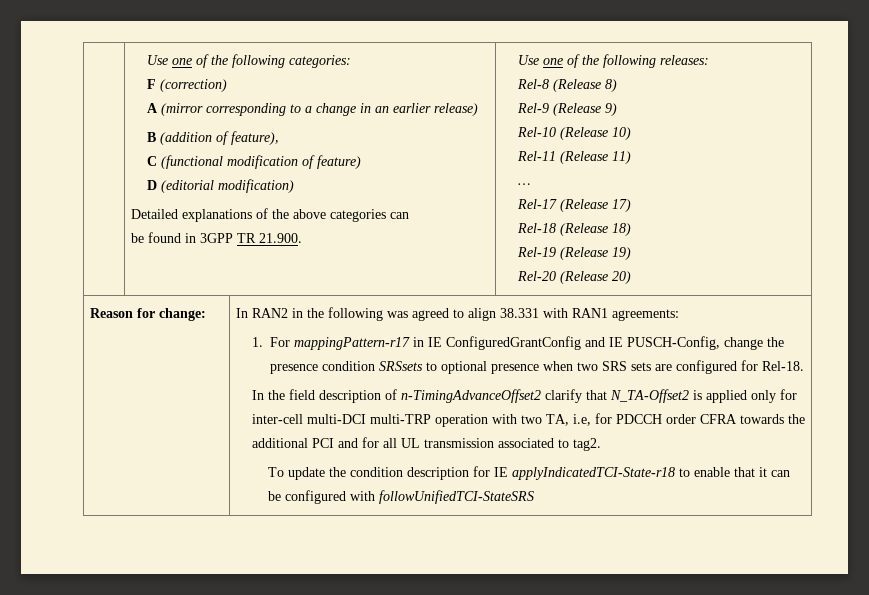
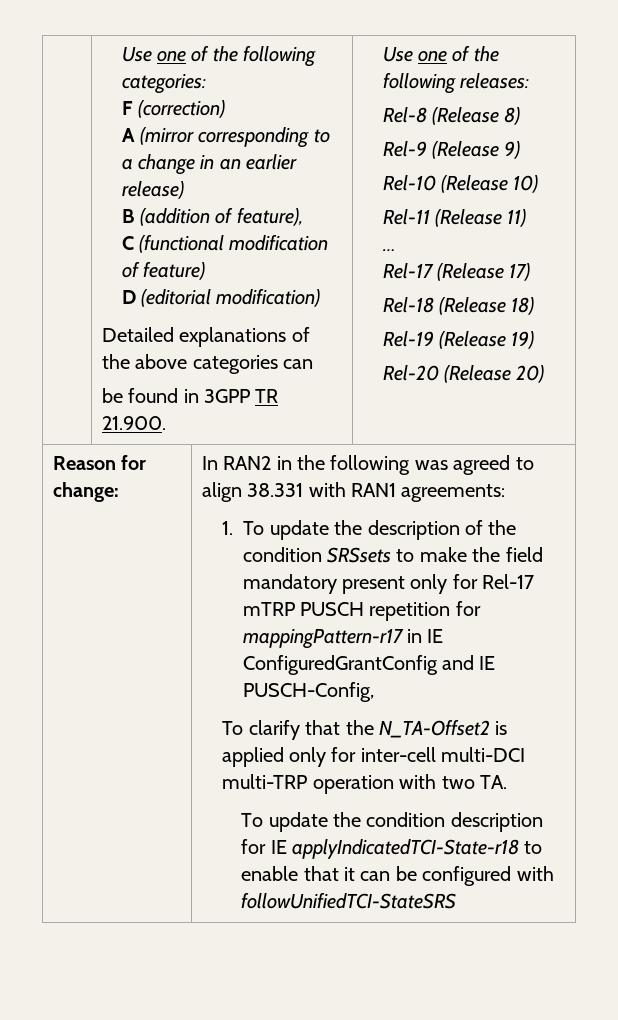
[269,337,290,347] For -> [242,520,517,540] [242,547,543,563] [242,574,535,594] [242,601,481,621] To update the description of the condition SRSsets to make the field mandatory present only for Rel-17 mTRP PUSCH repetition for
[723,337,784,350] [269,360,804,374] [251,389,541,403] change the presence condition SRSsets to optional presence when two SRS sets are configured for Rel-18. // In the field description of n-TimingAdvanceOffset2 -> [221,721,244,735] // To
(607, 395) none -> [345,720,374,735] the
[545,413,805,426] [251,437,601,451] TA, i.e, for PDCCH order CFRA towards the additional PCI and for all UL transmission associated to tag2. -> [480,775,508,789] TA.

